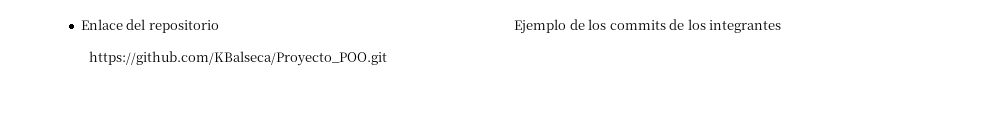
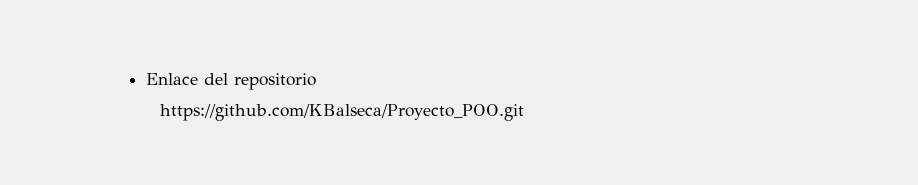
[514,19,782,34] // Ejemplo de los commits de los integrantes -> (524, 112) none

